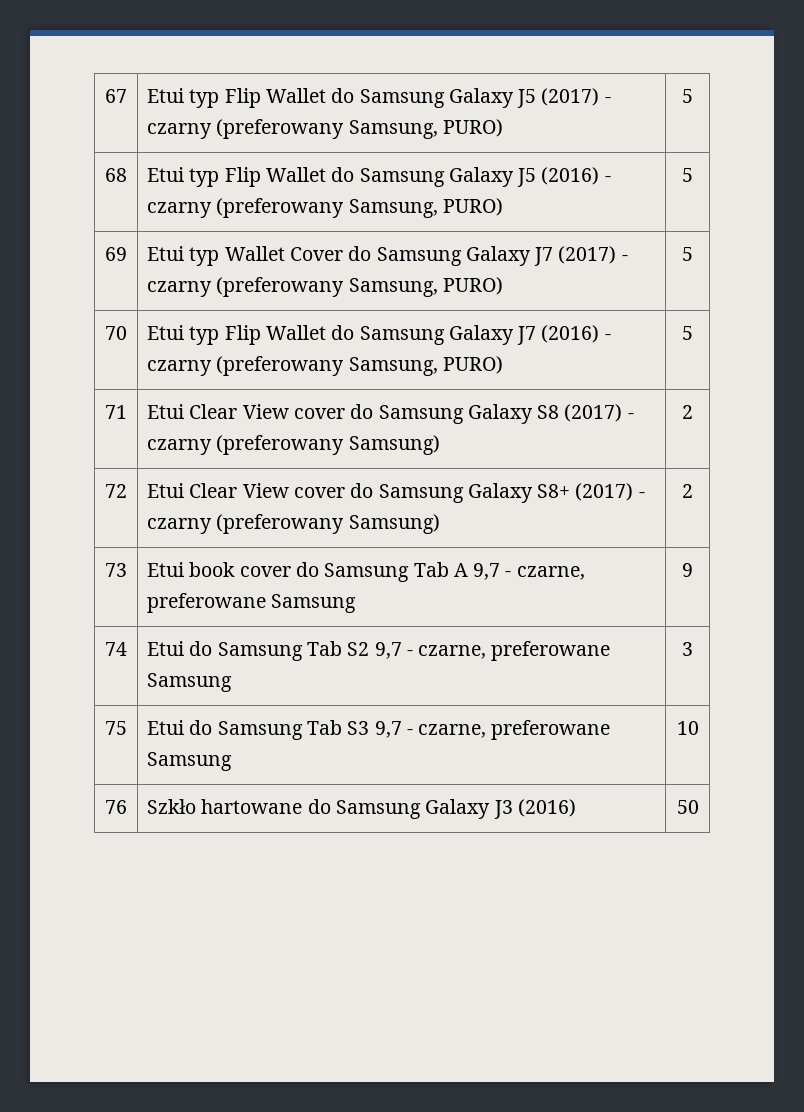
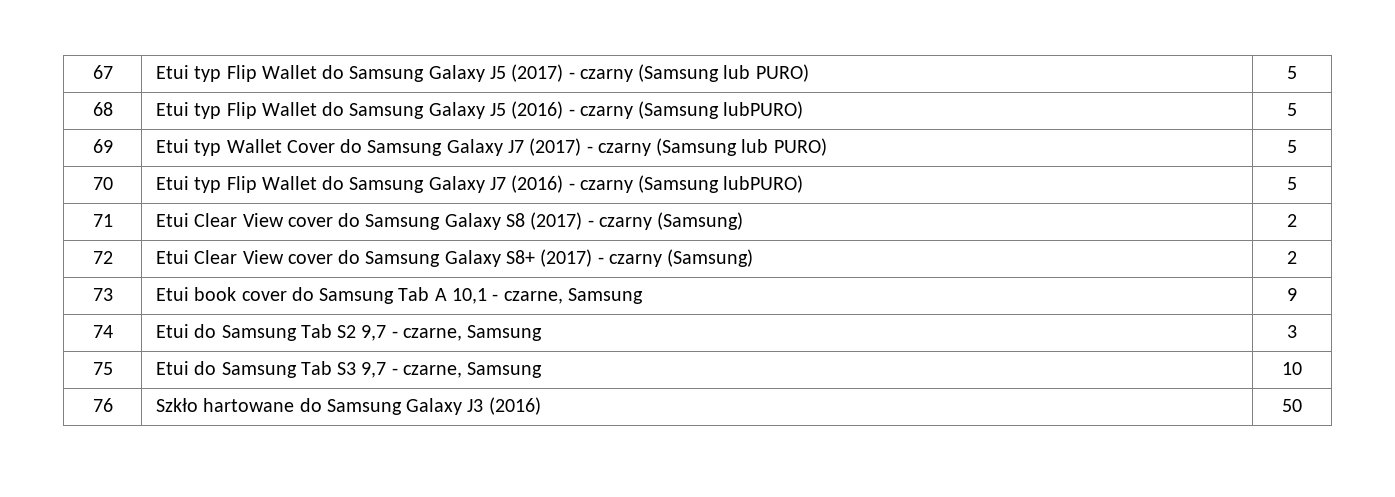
[216,119,438,139] (preferowany Samsung, -> [638,64,751,82] (Samsung lub
[216,198,503,218] (preferowany Samsung, PURO) -> [638,101,804,119] (Samsung lubPURO)
[216,277,438,297] (preferowany Samsung, -> [656,138,769,156] (Samsung lub
[216,356,503,376] (preferowany Samsung, PURO) -> [638,175,804,193] (Samsung lubPURO)
[216,435,440,455] (preferowany Samsung) -> [657,212,744,230] (Samsung)
[216,514,440,534] (preferowany Samsung) -> [667,249,754,267] (Samsung)
[473,563,585,580] [147,593,267,613] 9,7 - czarne, preferowane -> [452,288,563,304] 10,1 - czarne,
[491,641,611,661] preferowane -> (463, 334) none
[491,720,611,740] preferowane -> (463, 371) none

